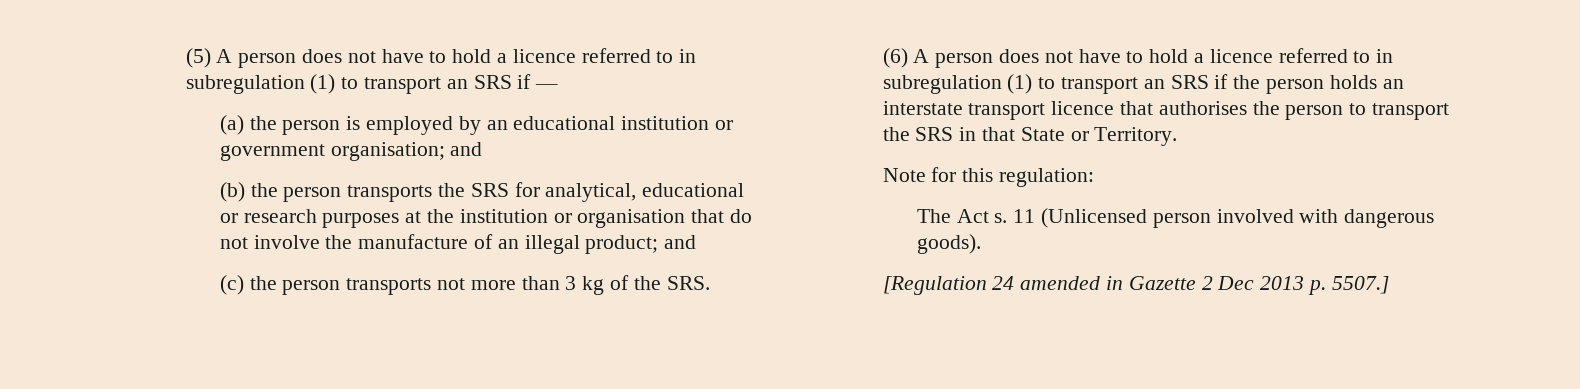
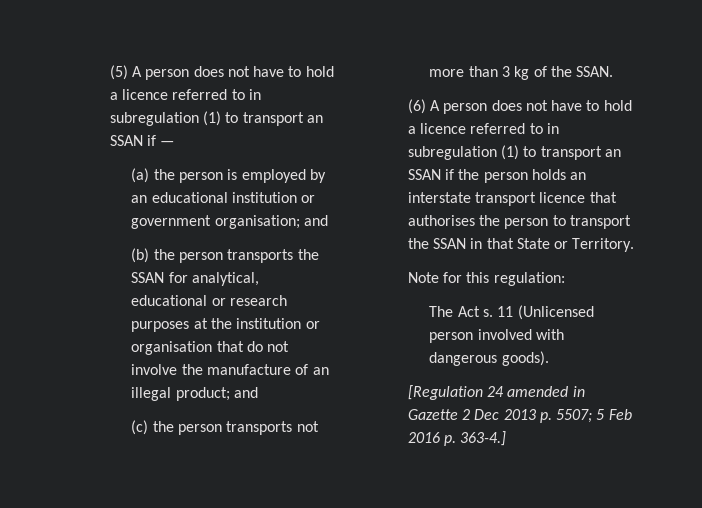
[473,75,512,89] SRS -> [109,135,143,146] SSAN
[470,183,509,197] SRS -> [131,272,165,283] SSAN
[666,276,710,290] SRS. -> [576,66,614,77] SSAN.
[1170,75,1209,89] SRS -> [407,169,441,180] SSAN
[915,127,954,141] SRS -> [432,238,466,249] SSAN
[1331,276,1389,294] 5507.] -> [556,409,632,423] [407,431,507,446] 5507; 5 Feb 2016 p. 363-4.]

